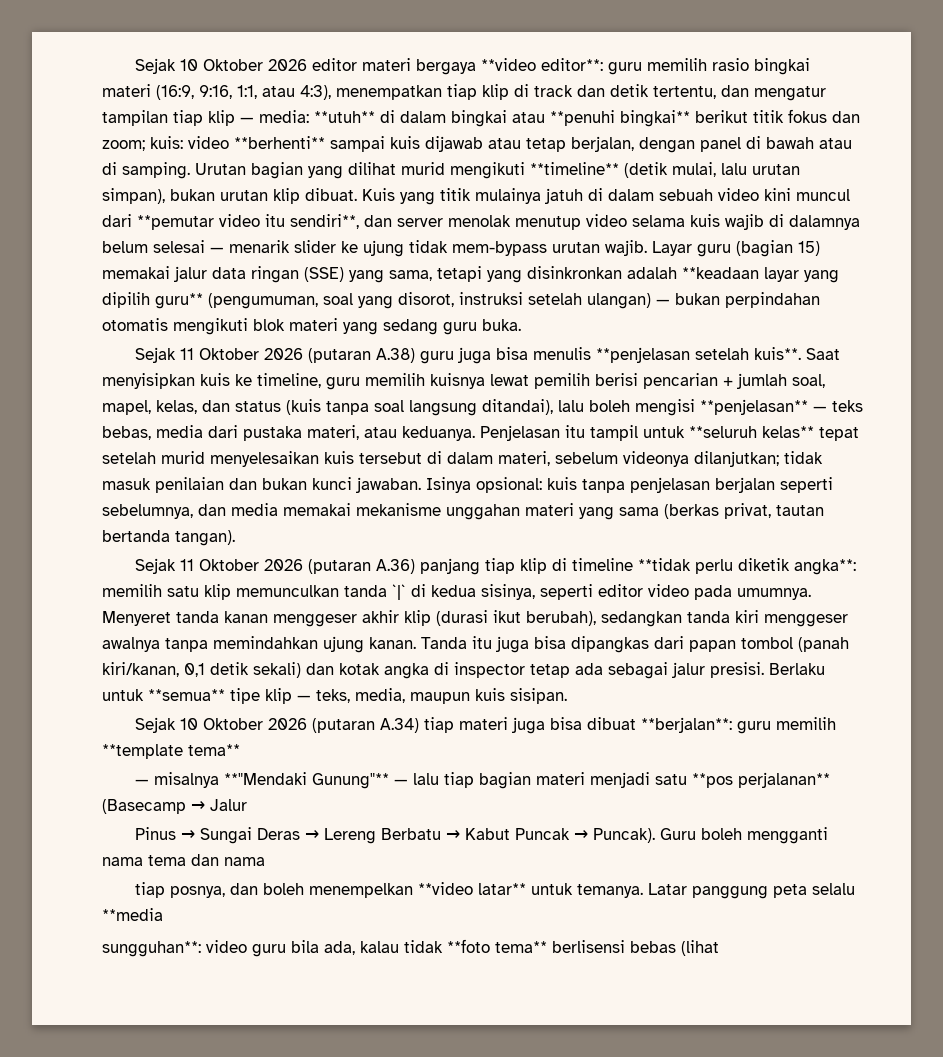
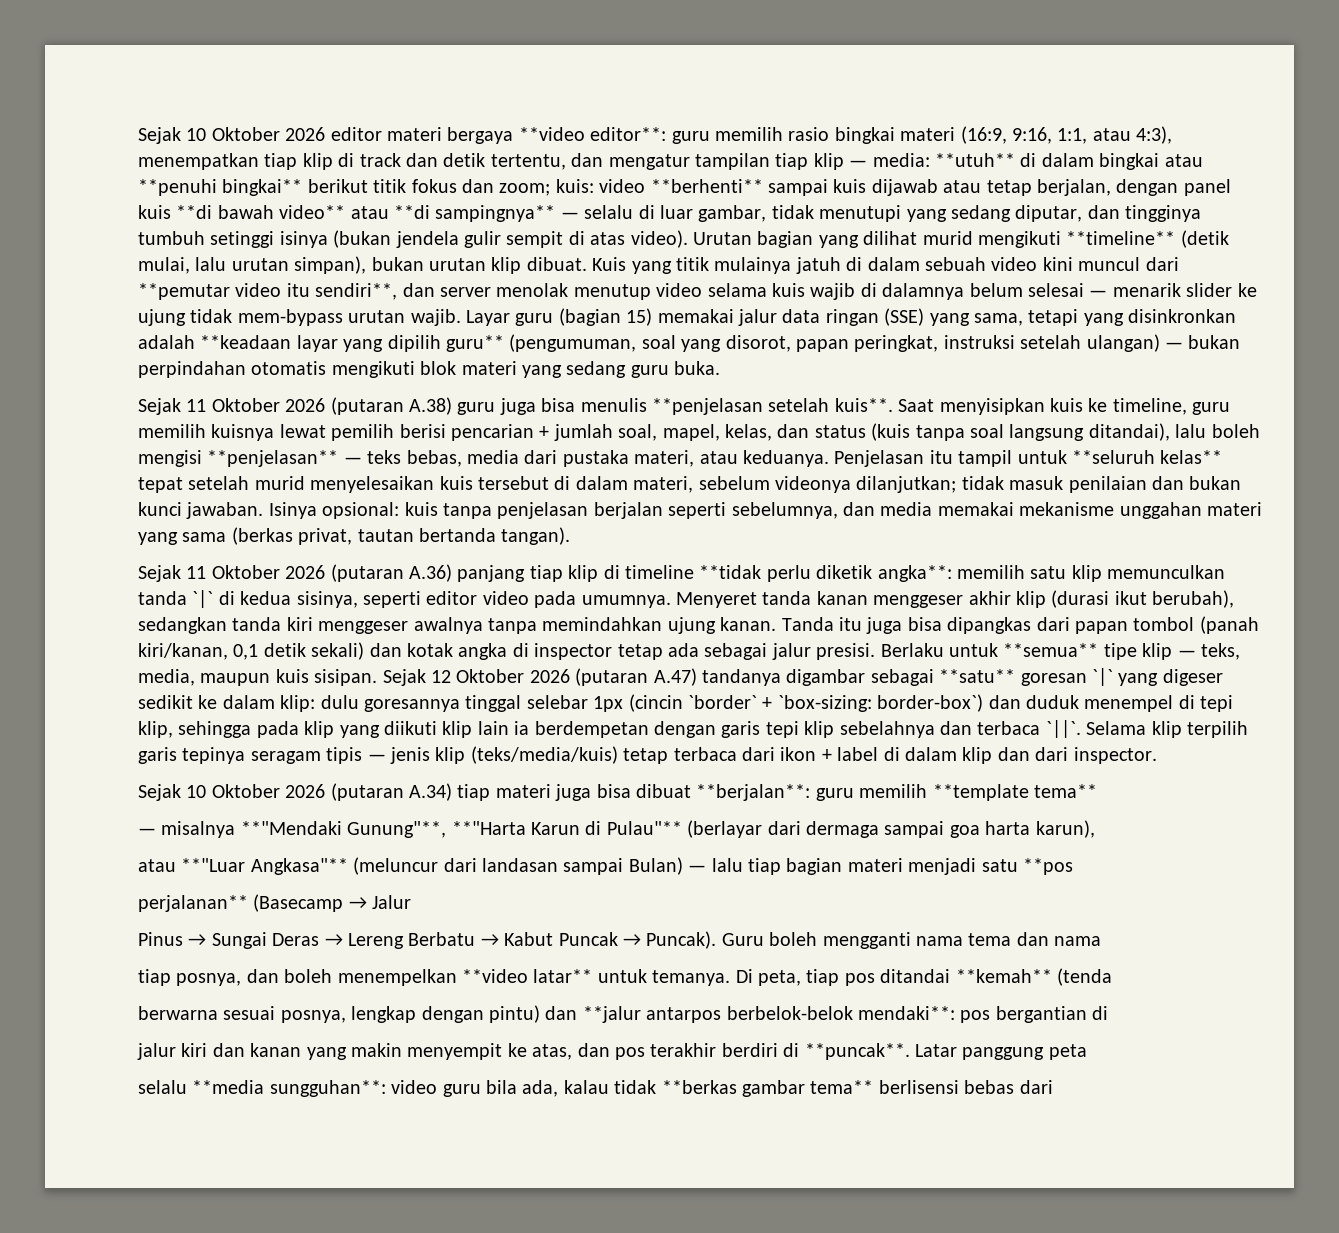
[746,136,852,149] [102,162,190,179] di bawah atau di samping. -> [138,205,1202,222] [138,230,688,248] kuis **di bawah video** atau **di sampingnya** — selalu di luar gambar, tidak menutupi yang sedang diputar, dan tingginya tumbuh setinggi isinya (bukan jendela gulir sempit di atas video).
(454, 299) none -> [795,335,939,352] papan peringkat,
(567, 696) none -> [382,668,1223,686] [138,694,1234,712] [138,720,1248,738] [138,746,1157,764] Sejak 12 Oktober 2026 (putaran A.47) tandanya digambar sebagai **satu** goresan `|` yang digeser sedikit ke dalam klip: dulu goresannya tinggal selebar 1px (cincin `border` + `box-sizing: border-box`) dan duduk menempel di tepi klip, sehingga pada klip yang diikuti klip lain ia berdempetan dengan garis tepi klip sebelahnya dan terbaca `||`. Selama klip terpilih garis tepinya seragam tipis — jenis klip (teks/media/kuis) tetap terbaca dari ikon + label di dalam klip dan dari inspector.
[311,773,389,789] Gunung"** -> [347,820,1095,838] [138,857,683,875] Gunung"**, **"Harta Karun di Pulau"** (berlayar dari dermaga sampai goa harta karun), // atau **"Luar Angkasa"** (meluncur dari landasan sampai Bulan)
(733, 780) none -> (1073, 866) //
(643, 891) none -> [735,968,1112,986] [138,1005,1109,1023] [137,1043,910,1060] Di peta, tiap pos ditandai **kemah** (tenda // berwarna sesuai posnya, lengkap dengan pintu) dan **jalur antarpos berbelok-belok mendaki**: pos bergantian di // jalur kiri dan kanan yang makin menyempit ke atas, dan pos terakhir berdiri di **puncak**.
(807, 891) none -> (1087, 1052) //
(163, 914) // -> (265, 1087) none
[447,939,490,953] **foto -> [661,1080,805,1097] **berkas gambar
[681,940,719,956] (lihat -> [1019,1080,1053,1094] dari

